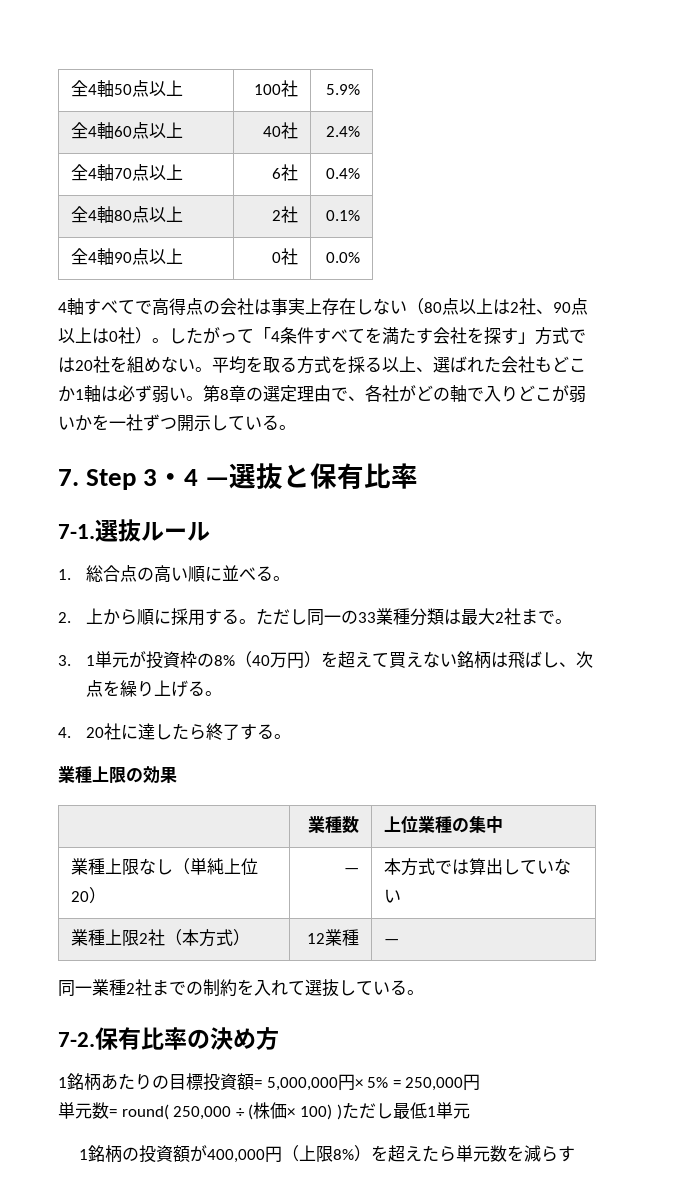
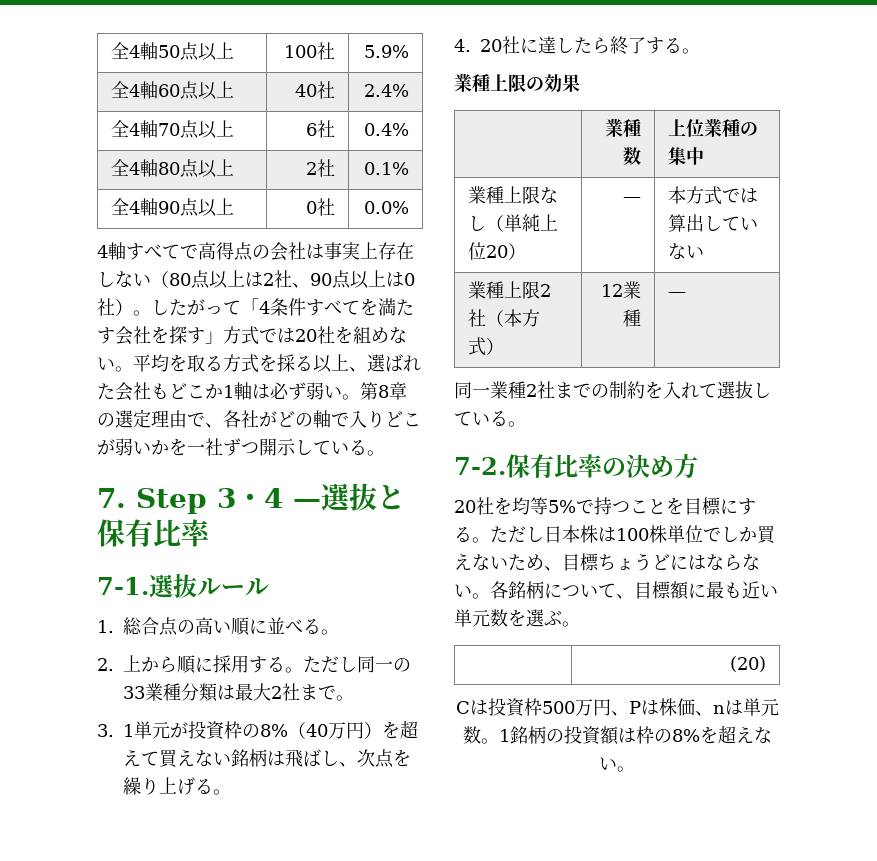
[58,1073,481,1091] [58,1102,470,1120] 1銘柄あたりの目標投資額= 5,000,000円× 5% = 250,000円 // 単元数= round( 250,000 ÷ (株価× 100) )ただし最低1単元 // -> [454,497,756,515] [454,525,776,544] [454,553,760,571] [454,581,778,600] [454,609,580,627] [730,656,767,672] [455,698,779,717] [462,726,499,744] 20社を均等5%で持つことを目標にする。ただし日本株は100株単位でしか買えないため、目標ちょうどにはならない。各銘柄について、目標額に最も近い単元数を選ぶ。 // | (20) // Cは投資枠500万円、Pは株価、nは単元数。
[190,1145,575,1163] が400,000円（上限8%）を超えたら単元数を減らす -> [617,725,772,744] [599,757,635,772] は枠の8%を超えない。

